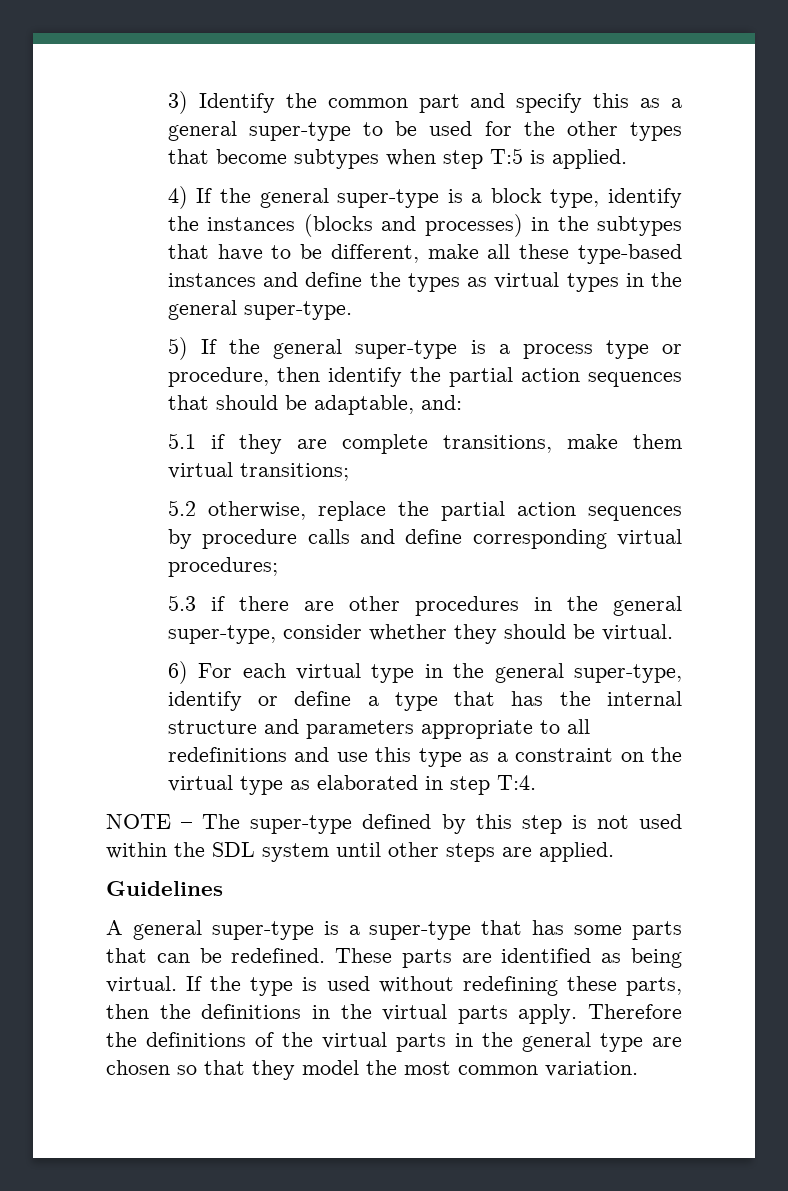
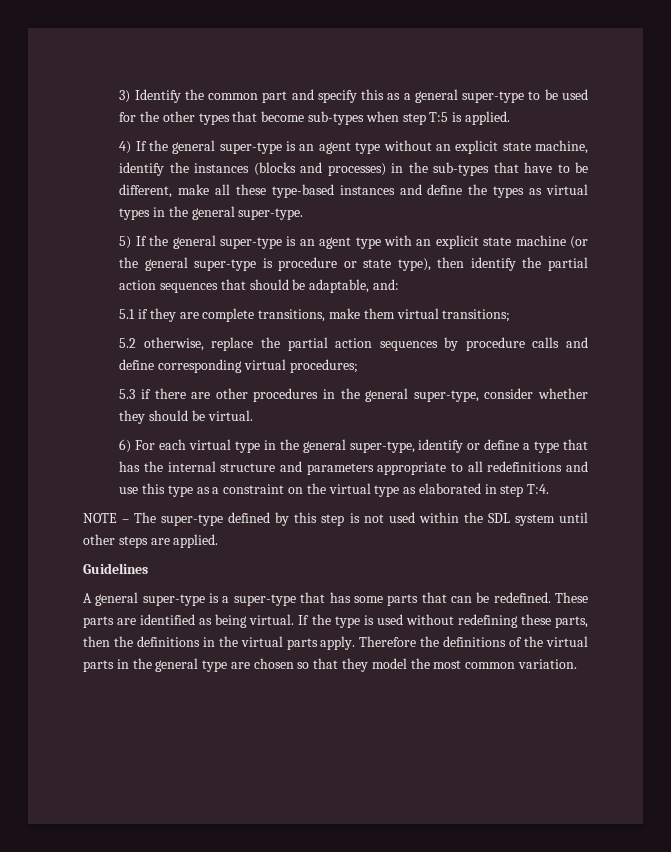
[293,149,379,169] subtypes -> [307,111,364,125] sub-types
[471,188,600,208] a block type, -> [299,140,589,154] an agent type without an explicit state machine,
[597,216,683,236] subtypes -> [433,162,490,176] sub-types
[498,340,682,359] [167,367,269,387] a process type or procedure, -> [299,235,588,249] [119,257,431,271] an agent type with an explicit state machine (or the general super-type is procedure or state type),

